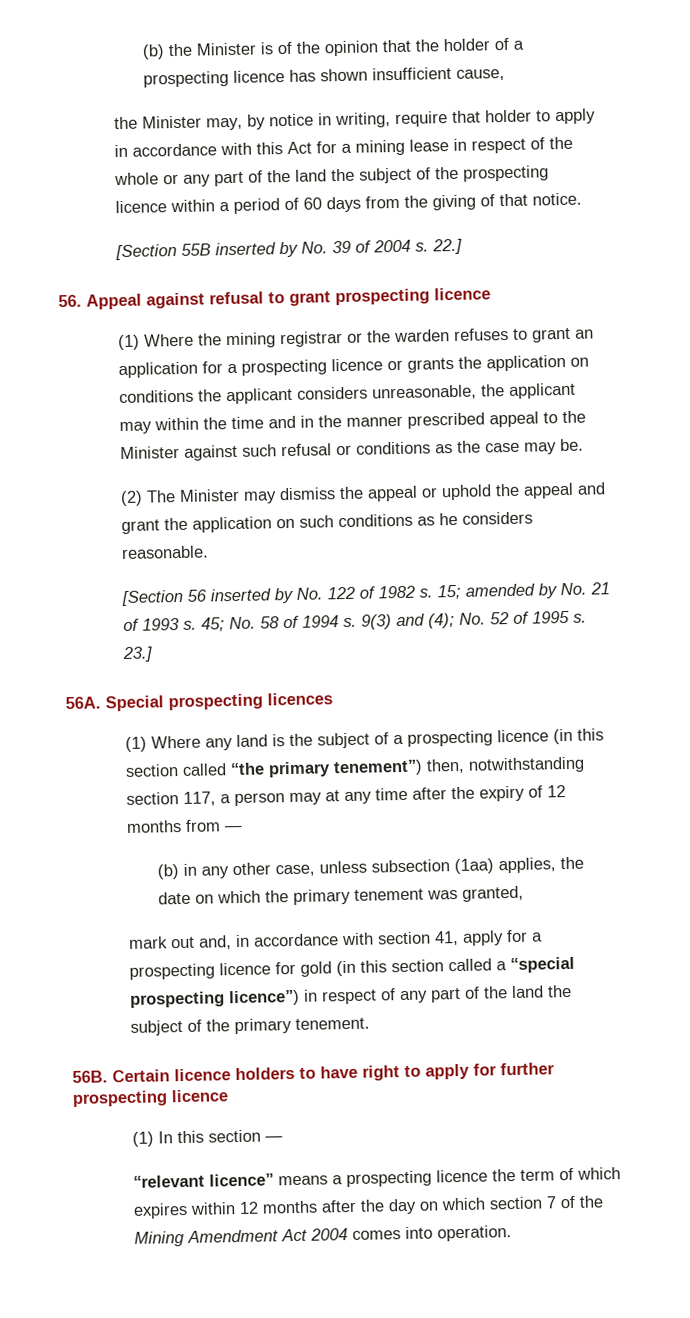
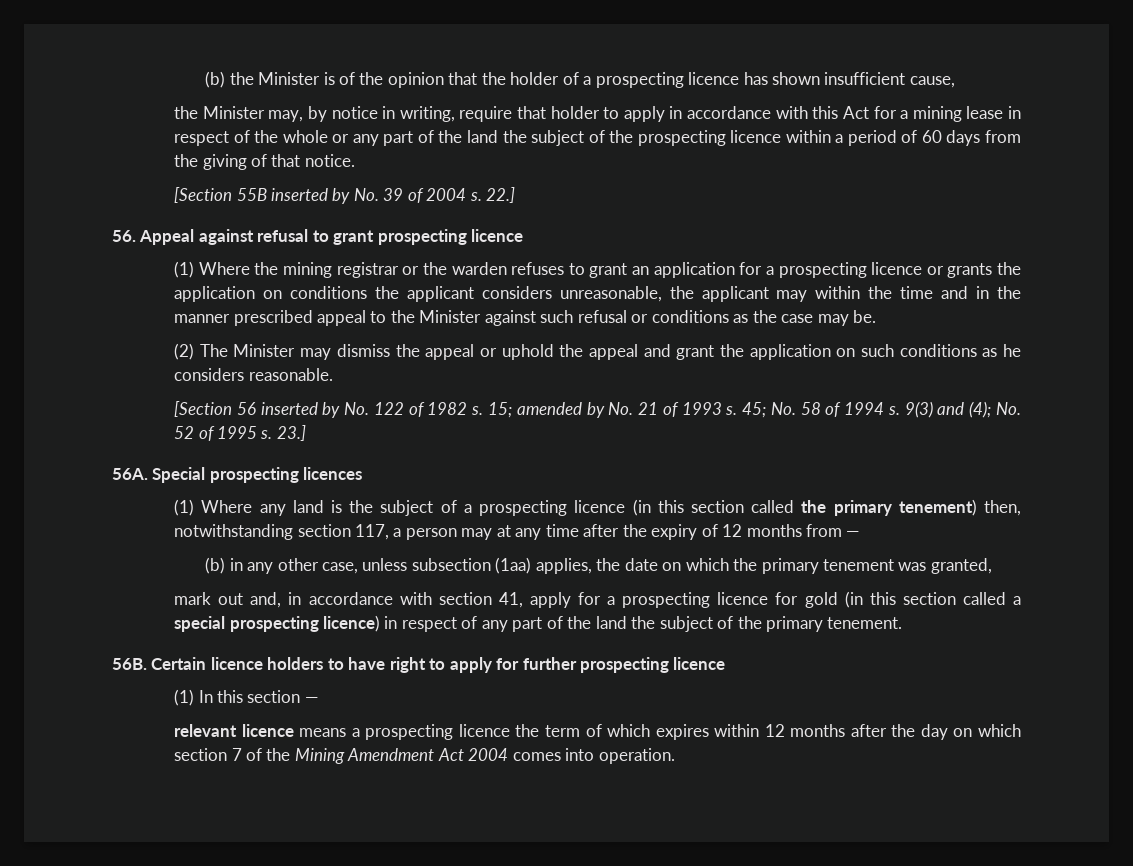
[230,759,424,778] “the primary tenement”) -> [801,499,977,516] the primary tenement)
[510,956,576,974] [130,989,301,1008] “special prospecting licence”) -> [174,615,381,632] special prospecting licence)
[133,1173,275,1188] “relevant licence” -> [174,724,294,737] relevant licence

